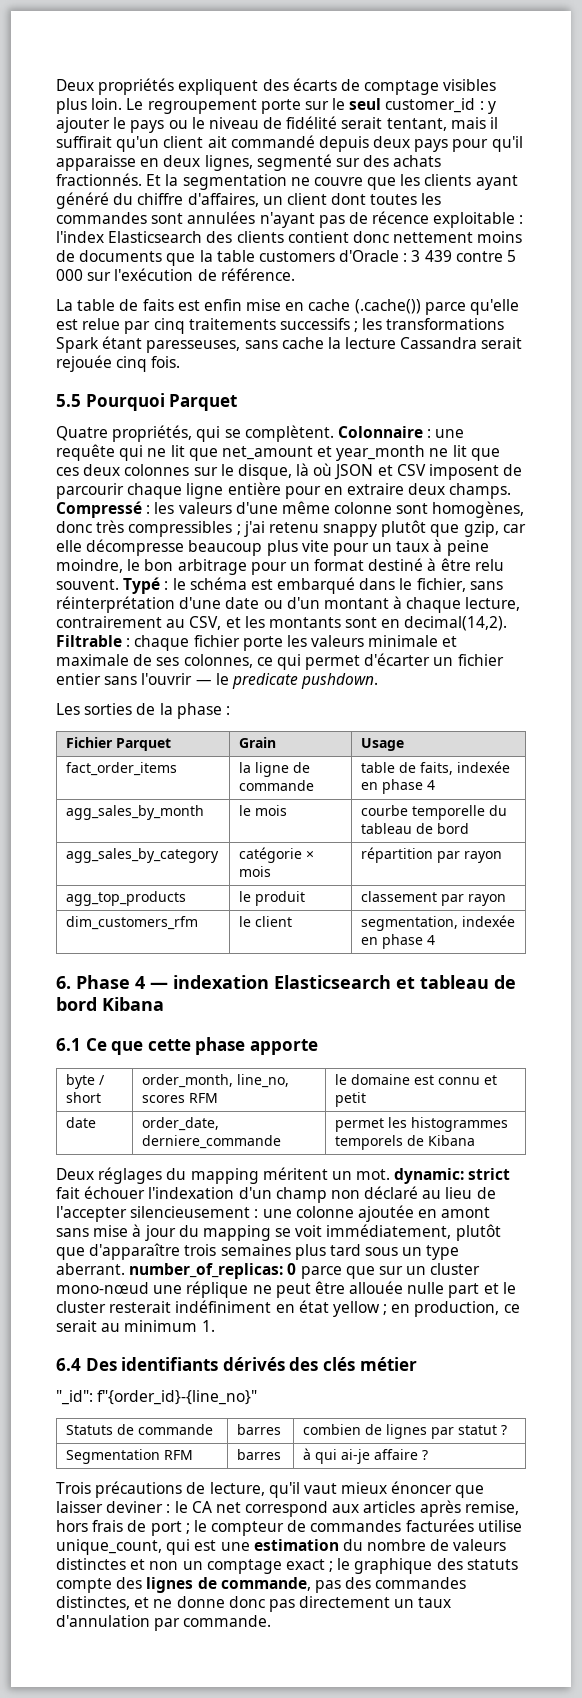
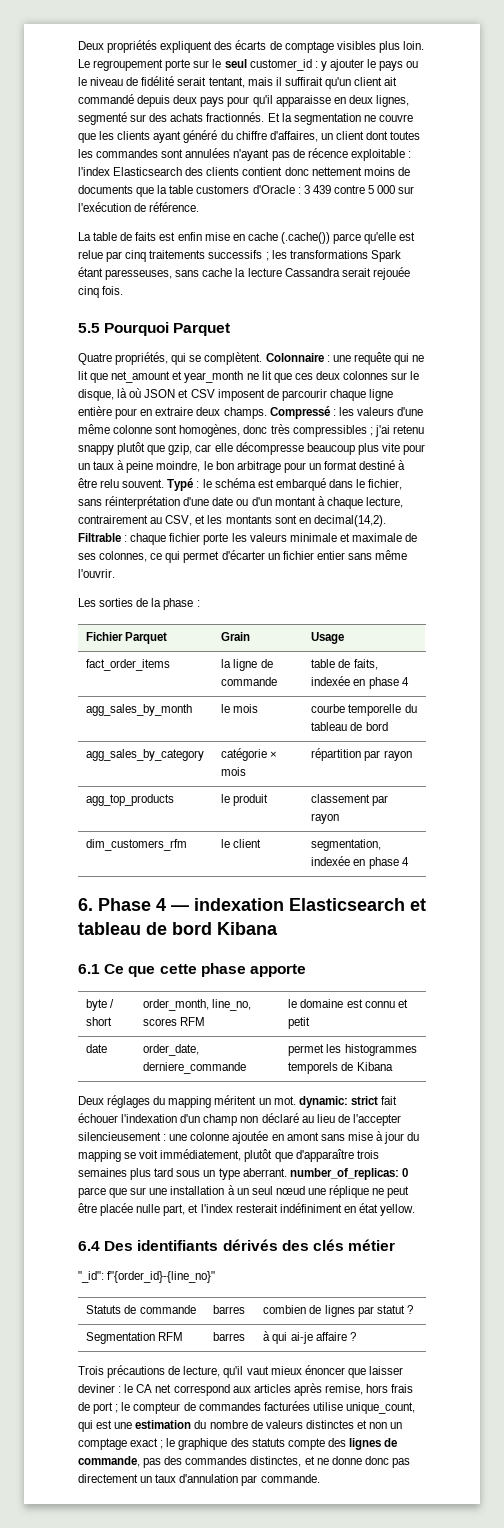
[141,673,379,689] l'ouvrir — le predicate pushdown. -> [375,550,408,560] [78,569,115,578] même l'ouvrir.
[406,1263,481,1275] [56,1282,149,1294] un cluster mono-nœud -> [149,1185,305,1195] une installation à un seul nœud
[349,1281,516,1298] [56,1300,520,1317] [56,1320,215,1332] allouée nulle part et le cluster resterait indéfiniment en état yellow ; en production, ce serait au minimum 1. -> [100,1203,416,1216] placée nulle part, et l'index resterait indéfiniment en état yellow.

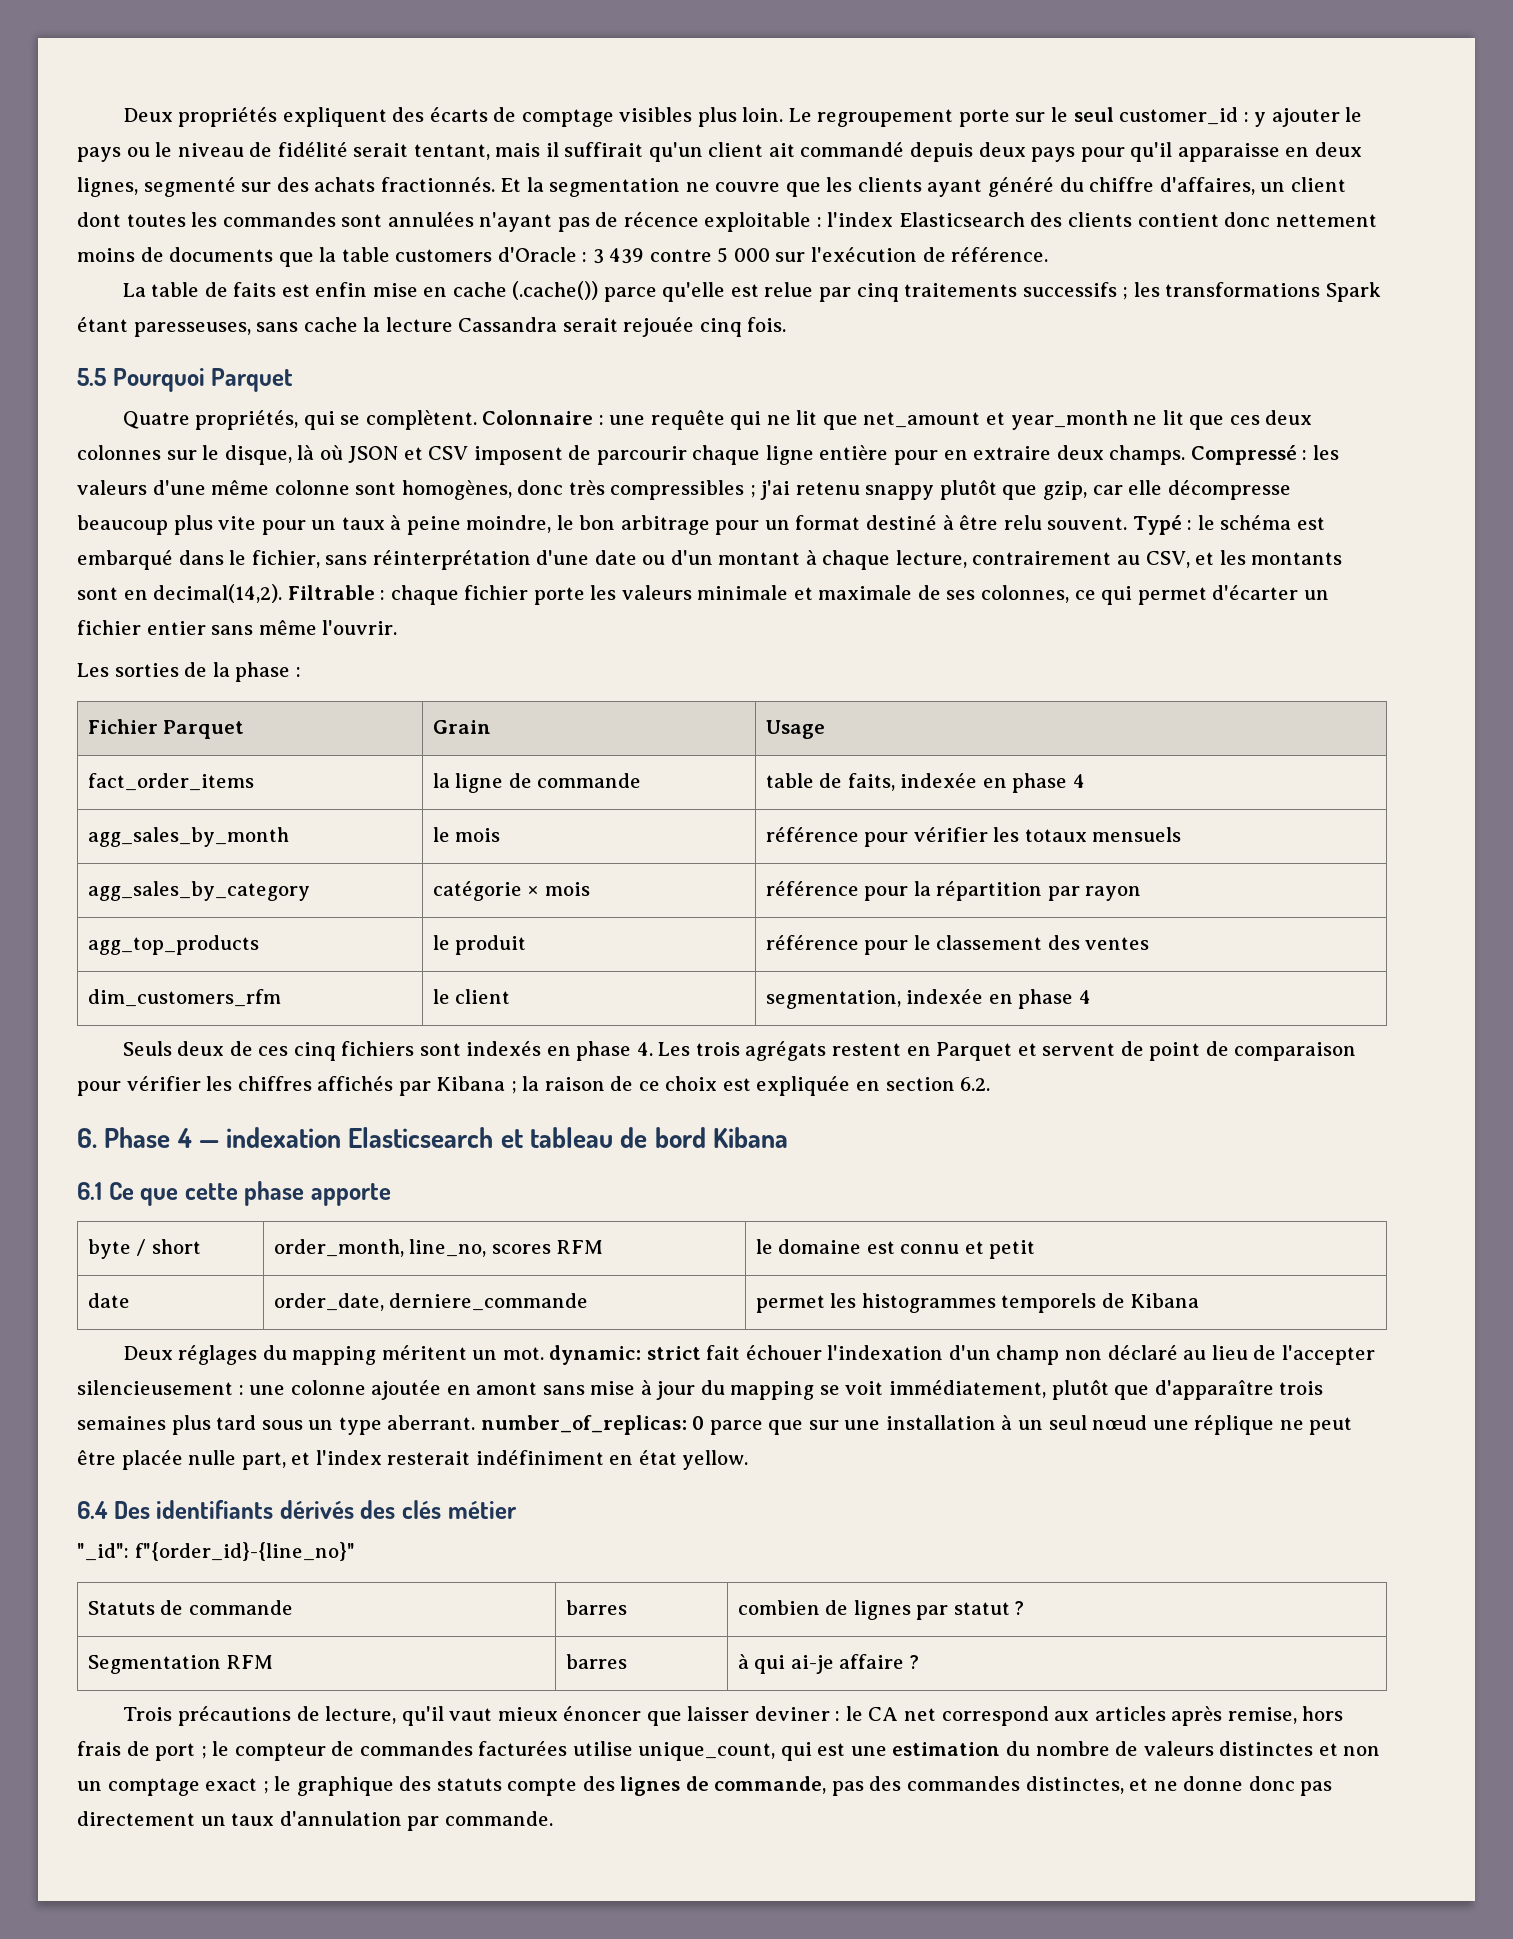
[311,704,417,716] [311,722,388,731] courbe temporelle du tableau de bord -> [765,827,1182,847] référence pour vérifier les totaux mensuels
(247, 771) none -> [765,881,931,901] référence pour la
[311,794,389,806] [311,813,340,824] classement par rayon -> [765,935,1150,955] référence pour le classement des ventes
(409, 861) none -> [122,1041,1357,1061] [77,1076,991,1096] // Seuls deux de ces cinq fichiers sont indexés en phase 4. Les trois agrégats restent en Parquet et servent de point de comparaison pour vérifier les chiffres affichés par Kibana ; la raison de ce choix est expliquée en section 6.2.

